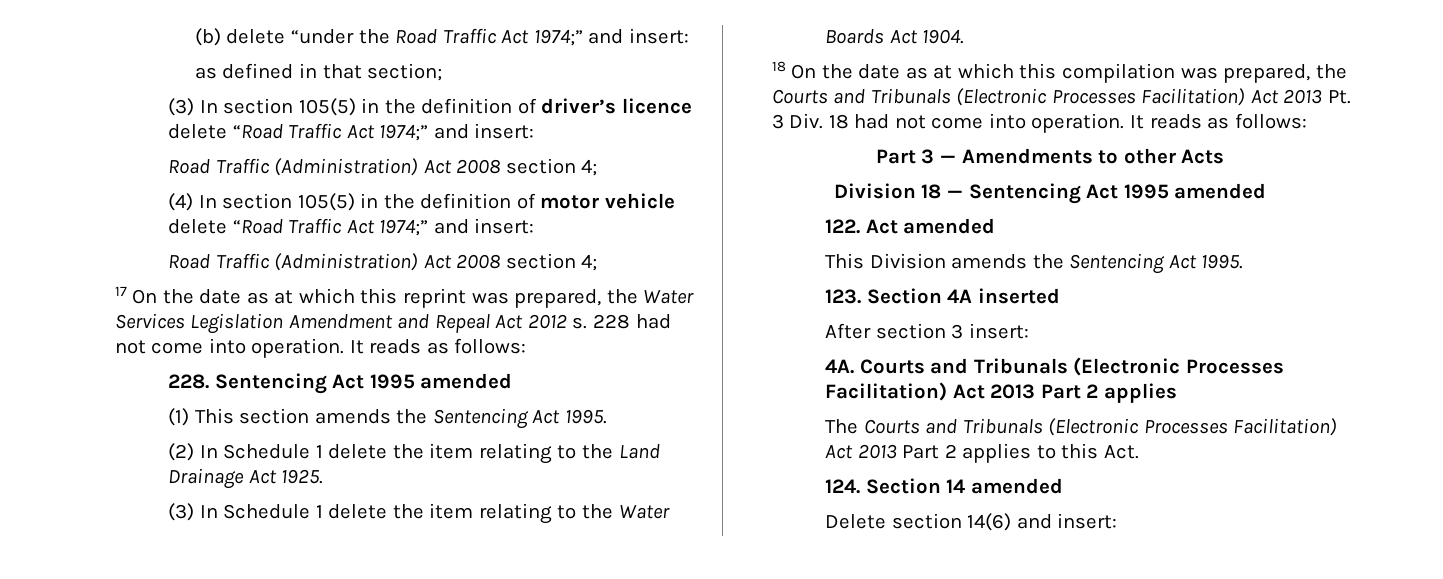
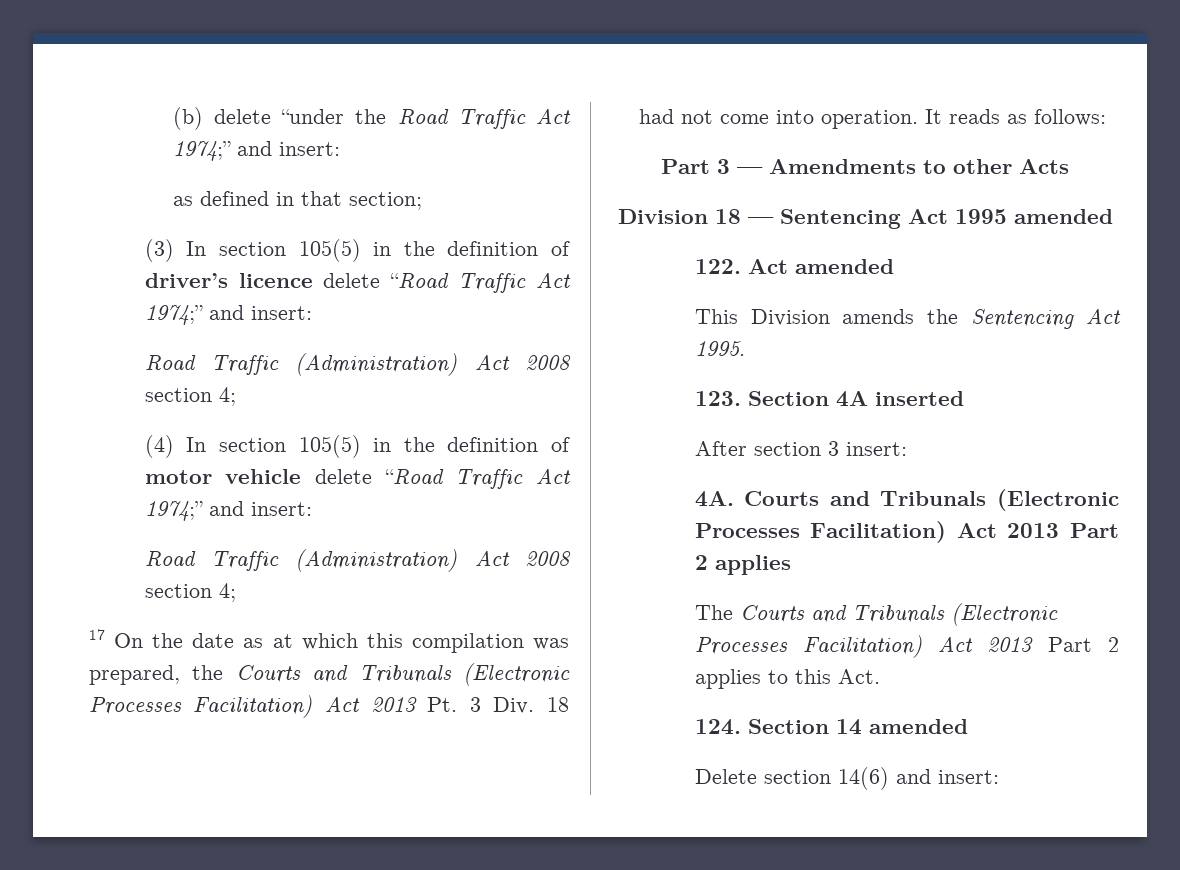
[403,288,695,308] [114,313,671,334] [114,338,527,358] [168,373,513,394] [168,408,607,429] [168,443,660,464] [168,468,324,489] [168,503,670,524] [825,29,965,44] [771,61,1057,79] reprint was prepared, the Water Services Legislation Amendment and Repeal Act 2012 s. 228 had not come into operation. It reads as follows: // 228. Sentencing Act 1995 amended // (1) This section amends the Sentencing Act 1995. // (2) In Schedule 1 delete the item relating to the Land Drainage Act 1925. // (3) In Schedule 1 delete the item relating to the Water Boards Act 1904. // 18 On the date as at which this -> (403, 640) none

